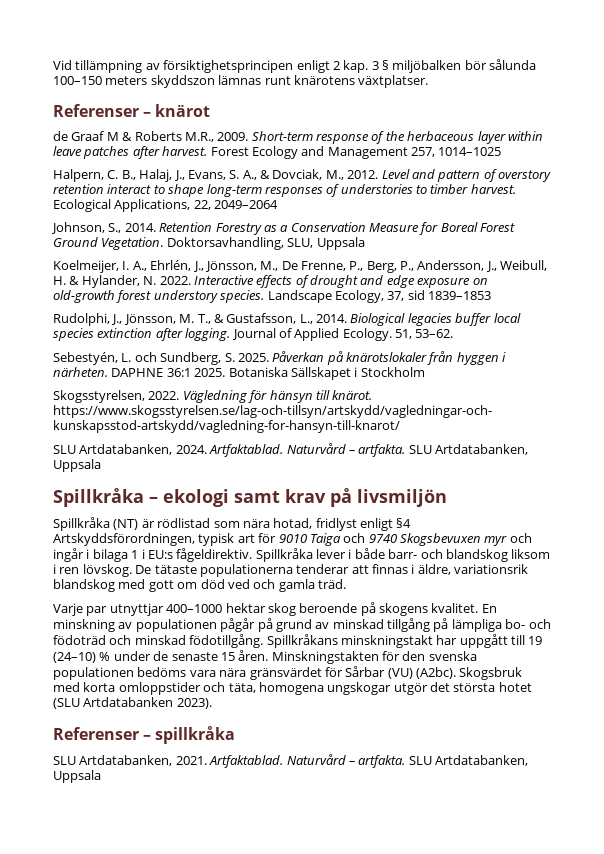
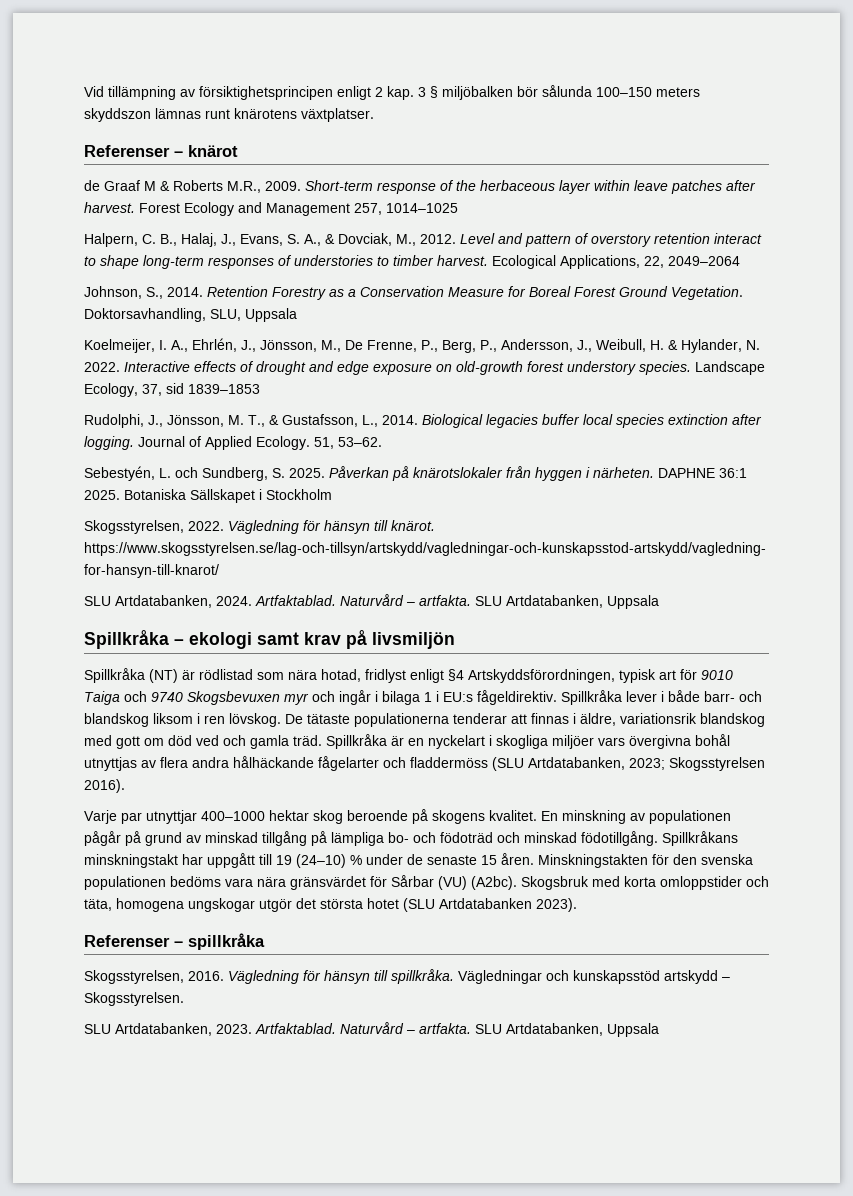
(346, 584) none -> [326,734,730,749] [84,756,765,771] [84,779,125,793] Spillkråka är en nyckelart i skogliga miljöer vars övergivna bohål utnyttjas av flera andra hålhäckande fågelarter och fladdermöss (SLU Artdatabanken, 2023; Skogsstyrelsen 2016).
[53,755,207,766] // SLU Artdatabanken, 2021. -> [84,969,730,984] [84,992,184,1006] [84,1023,252,1036] // Skogsstyrelsen, 2016. Vägledning för hänsyn till spillkråka. Vägledningar och kunskapsstöd artskydd – Skogsstyrelsen. // SLU Artdatabanken, 2023.

